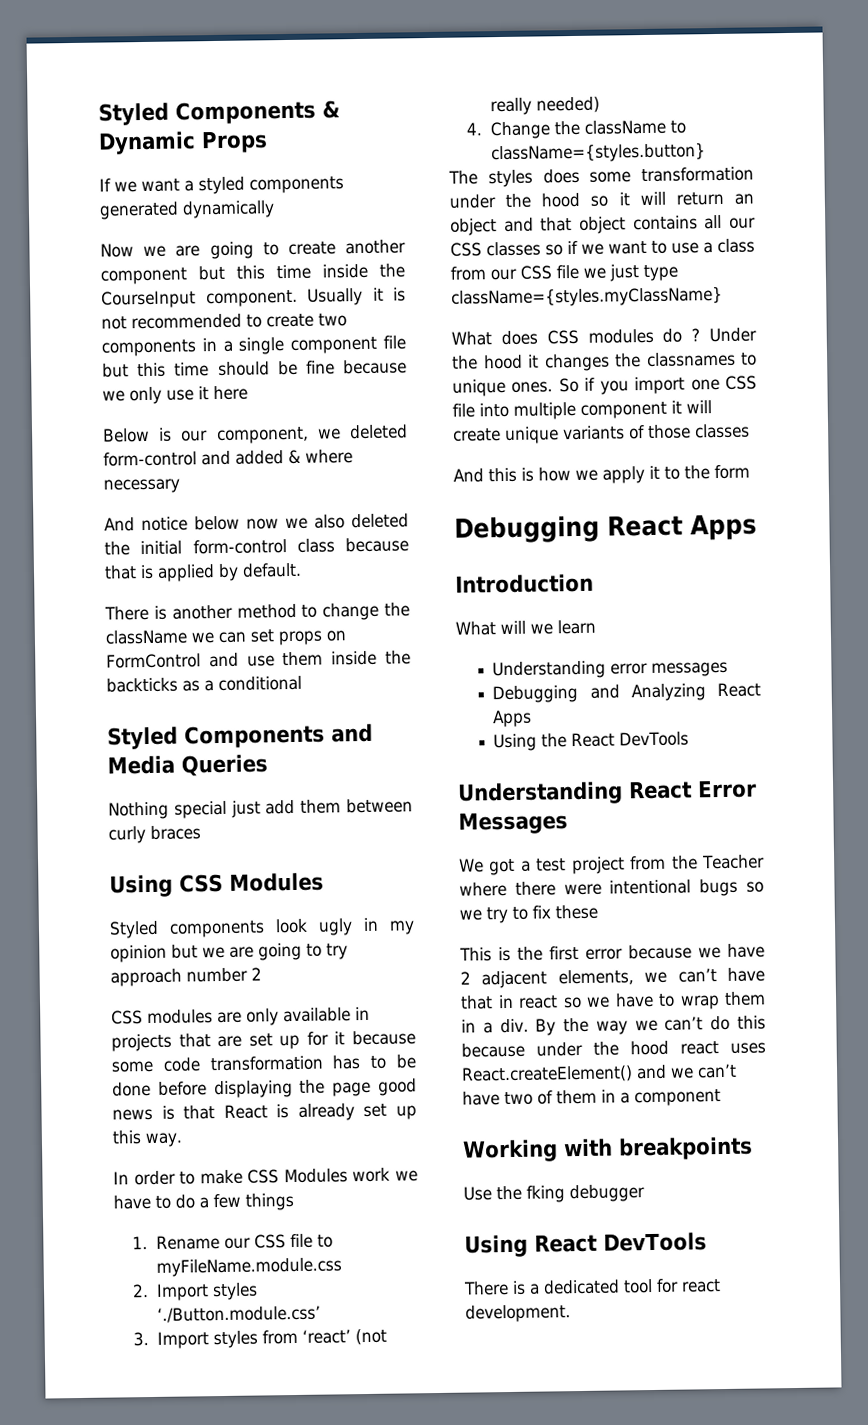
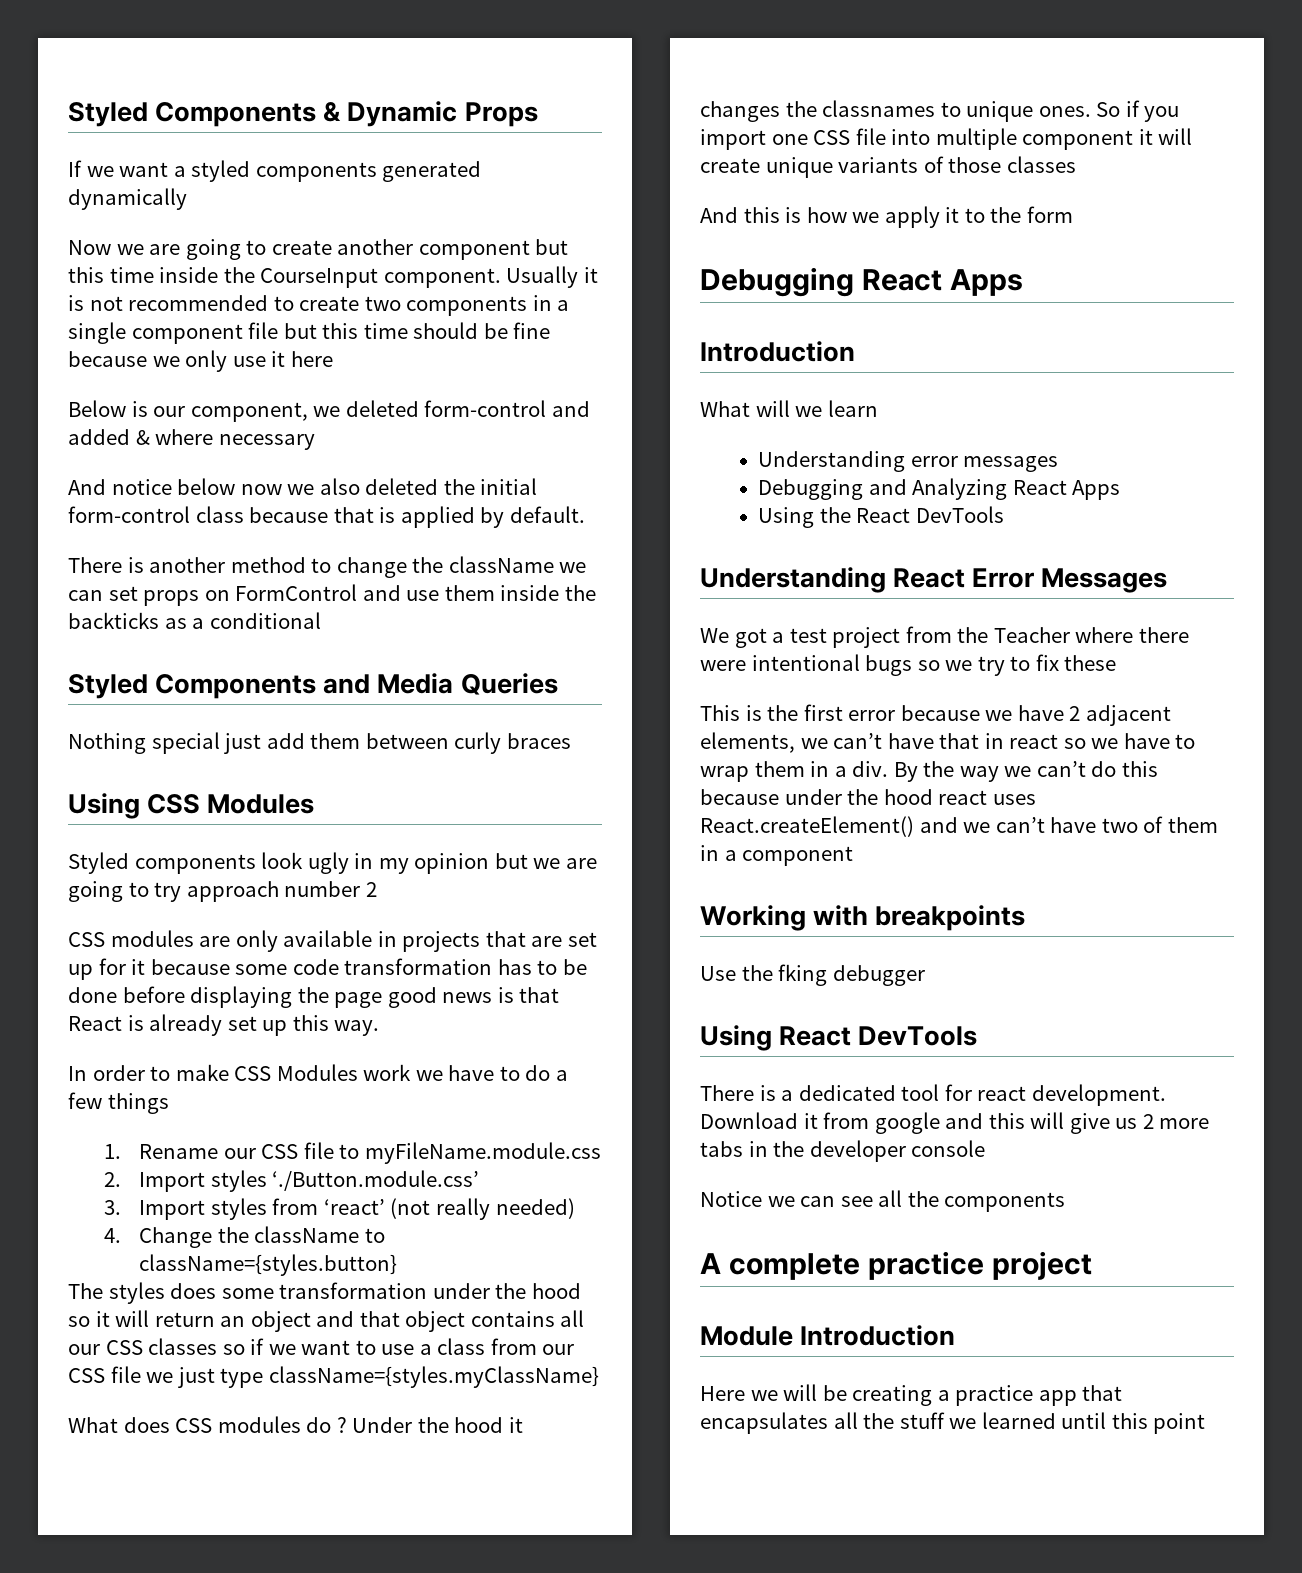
(571, 1313) none -> [700,1112,1210,1134] [700,1140,986,1162] [700,1190,1066,1212] [700,1251,1092,1280] [700,1325,956,1346] [700,1384,1123,1406] [700,1412,1206,1434] Download it from google and this will give us 2 more tabs in the developer console // Notice we can see all the components // A complete practice project // Module Introduction // Here we will be creating a practice app that encapsulates all the stuff we learned until this point

